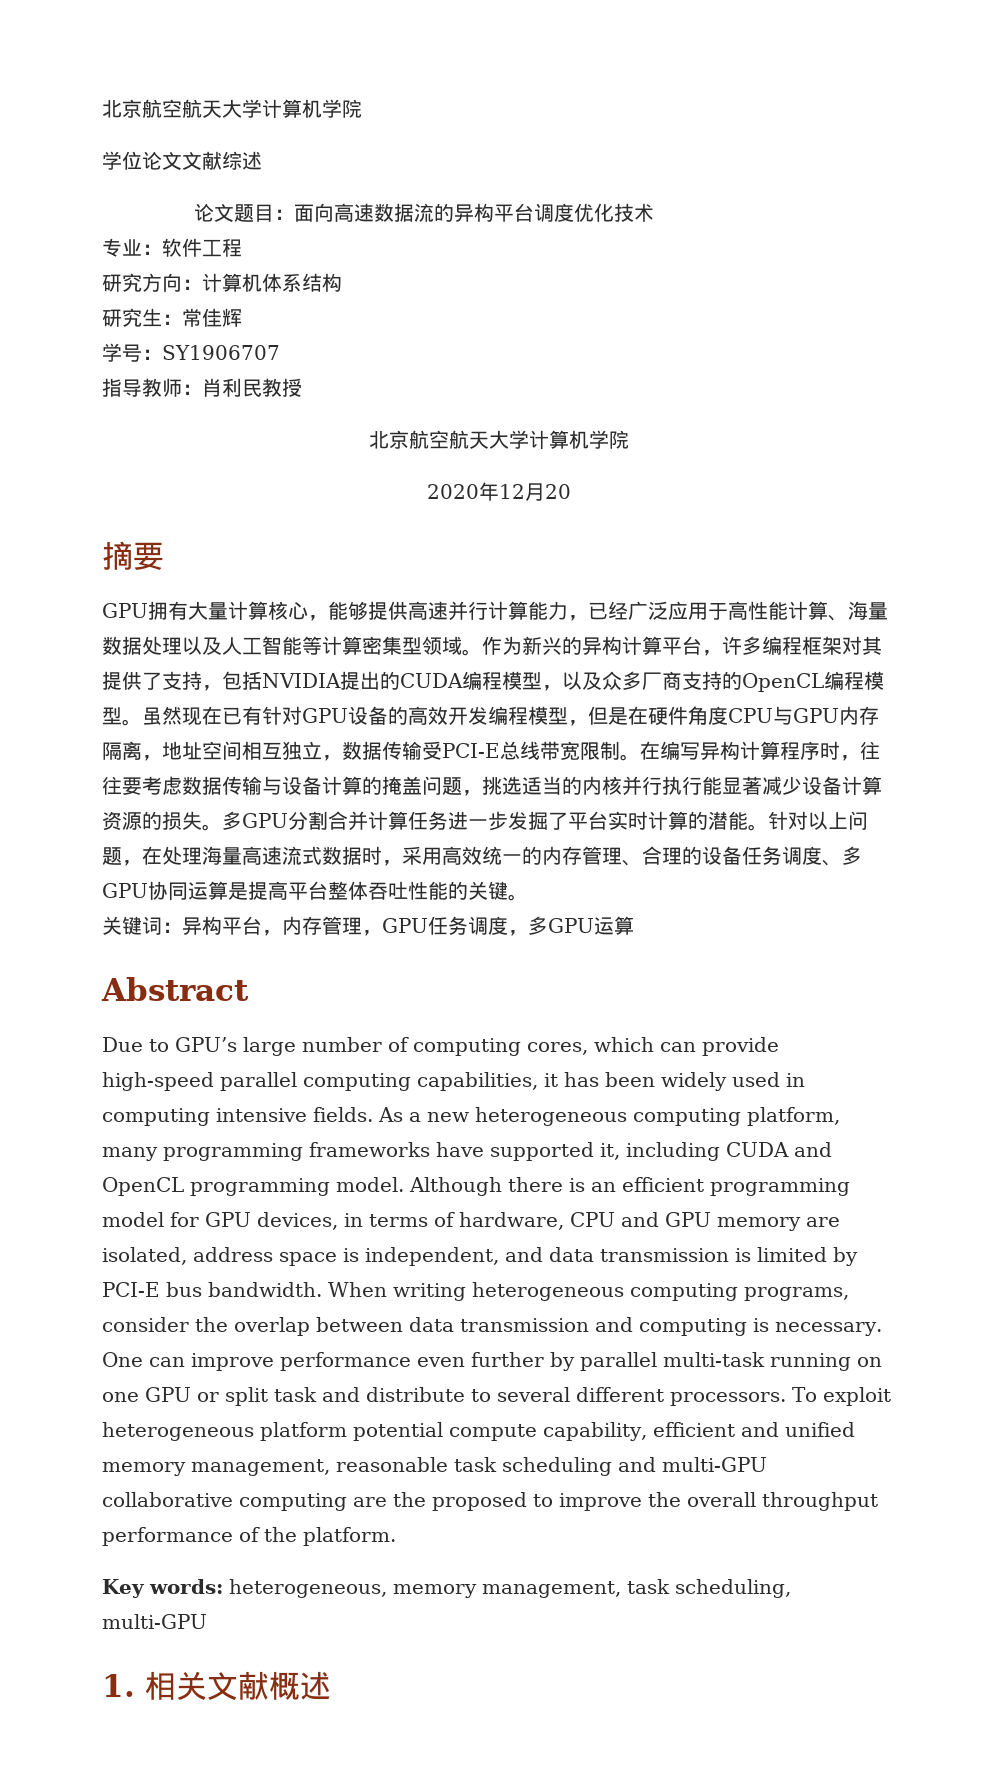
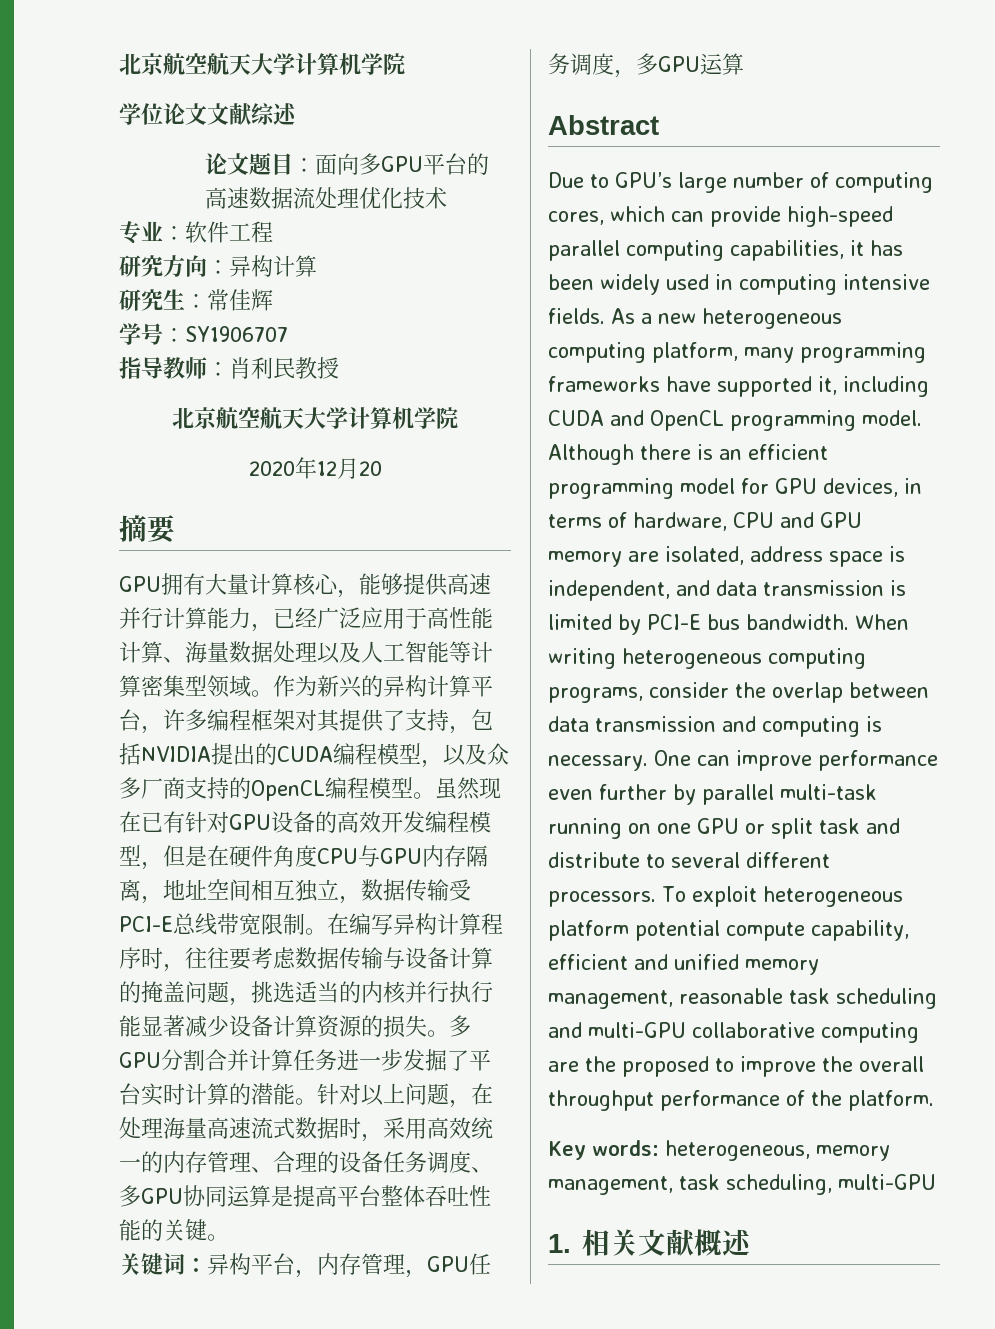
[334,203,575,222] 高速数据流的异构平台调度 -> [359,153,490,175] [205,187,360,209] 多GPU平台的高速数据流处理
[202,273,342,292] 计算机体系结构 -> [229,255,317,277] 异构计算

